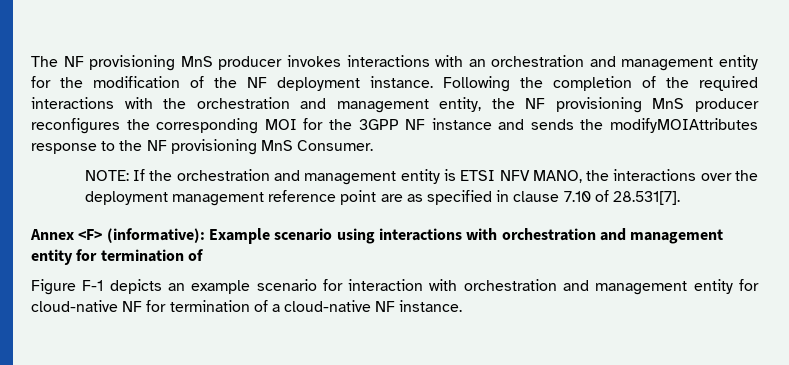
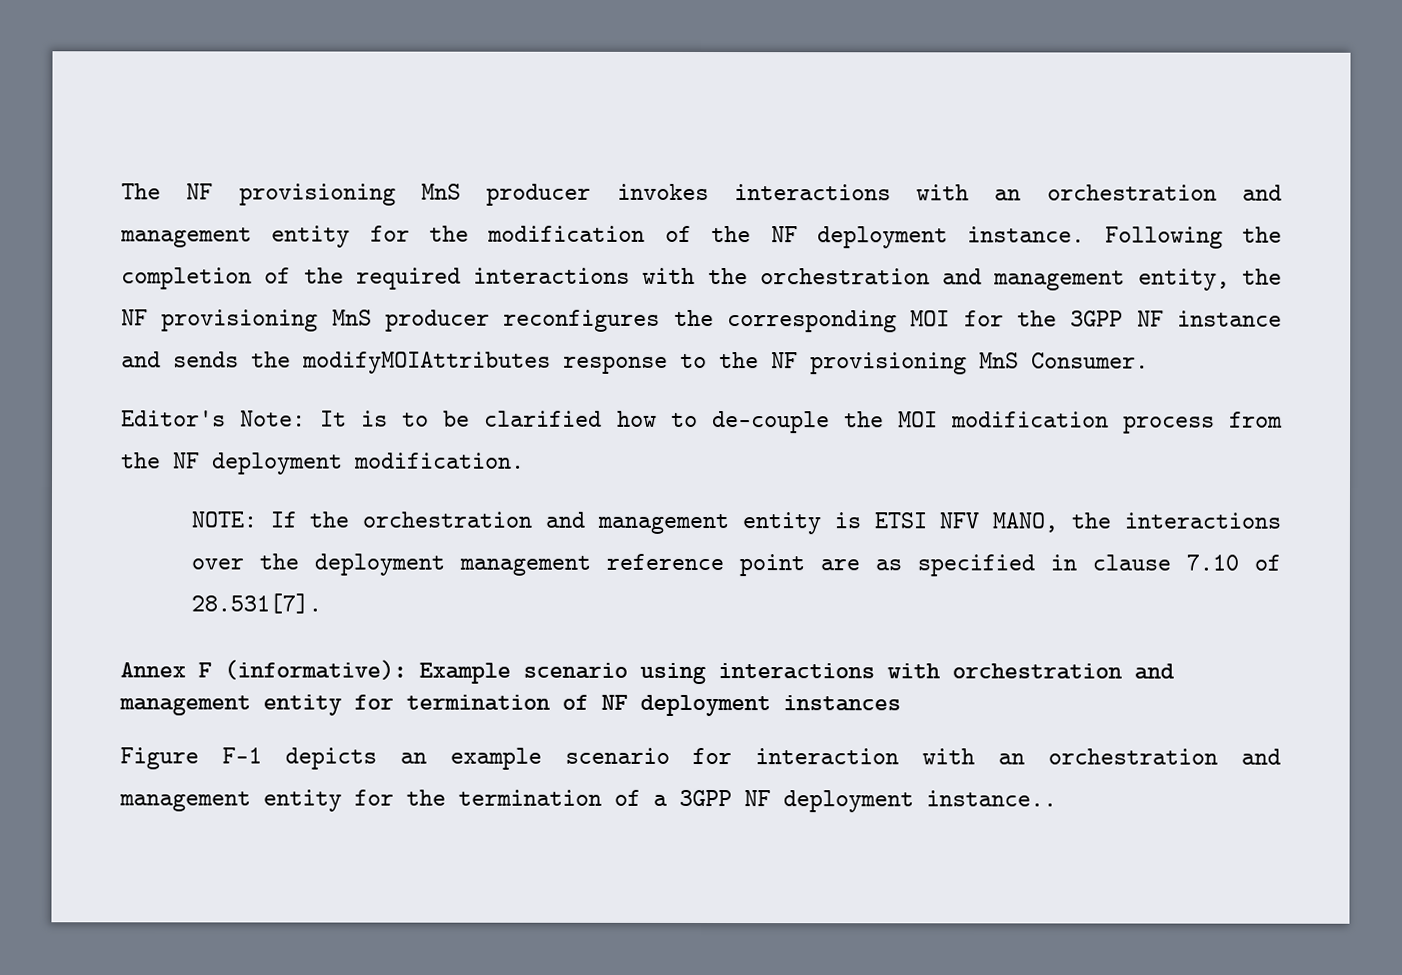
(374, 145) none -> [121,410,1283,434] [121,452,525,475] // Editor's Note: It is to be clarified how to de-couple the MOI modification process from the NF deployment modification.
[78,229,103,240] <F> -> [198,662,212,678] F
(203, 255) none -> [601,694,901,717] NF deployment instances
[463,279,759,295] [31,300,463,312] orchestration and management entity for cloud-native NF for termination of a cloud-native NF instance. -> [998,748,1281,765] [119,789,1057,813] an orchestration and management entity for the termination of a 3GPP NF deployment instance..

